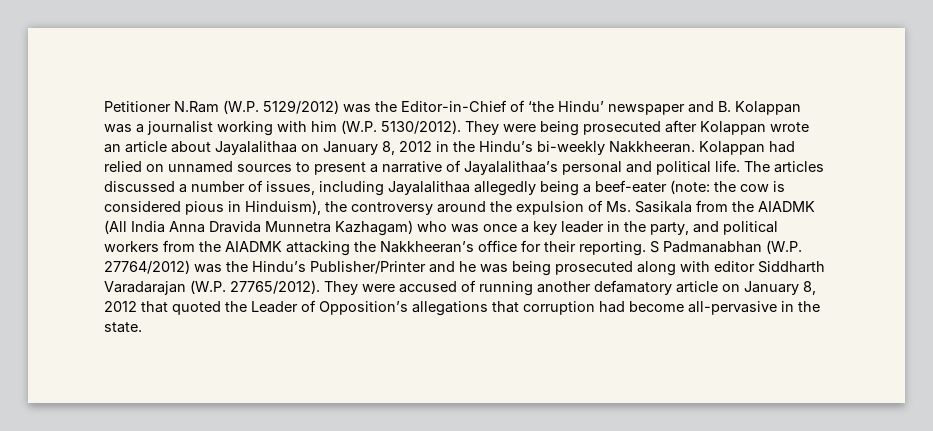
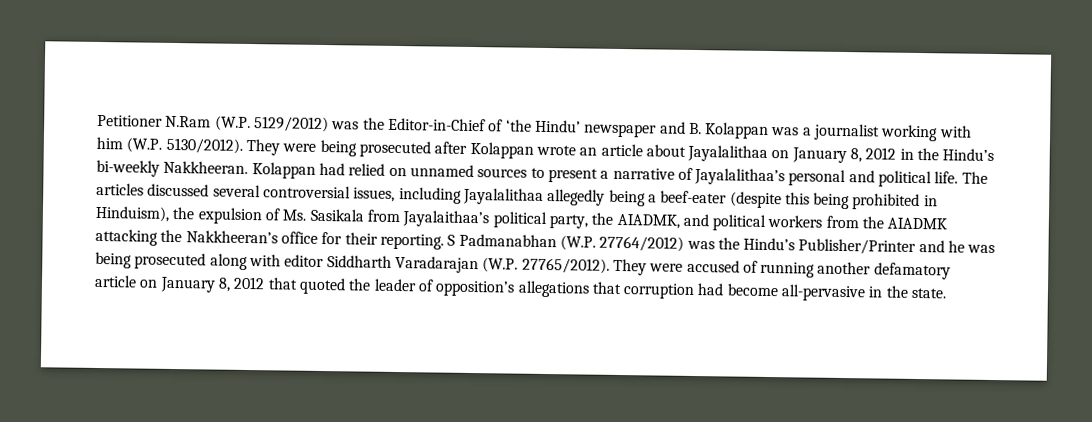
[179,180,263,193] a number of -> [212,184,351,199] several controversial
[670,180,785,194] [104,200,486,215] (note: the cow is considered pious in Hinduism), the controversy around -> [729,191,938,211] [95,205,170,222] (despite this being prohibited in Hinduism),
[732,201,815,212] [104,220,689,236] the AIADMK (All India Anna Dravida Munnetra Kazhagam) who was once a key leader in the party, -> [402,210,680,229] Jayalaithaa’s political party, the AIADMK,
[251,300,408,315] Leader of Opposition’s -> [373,278,516,297] leader of opposition’s

